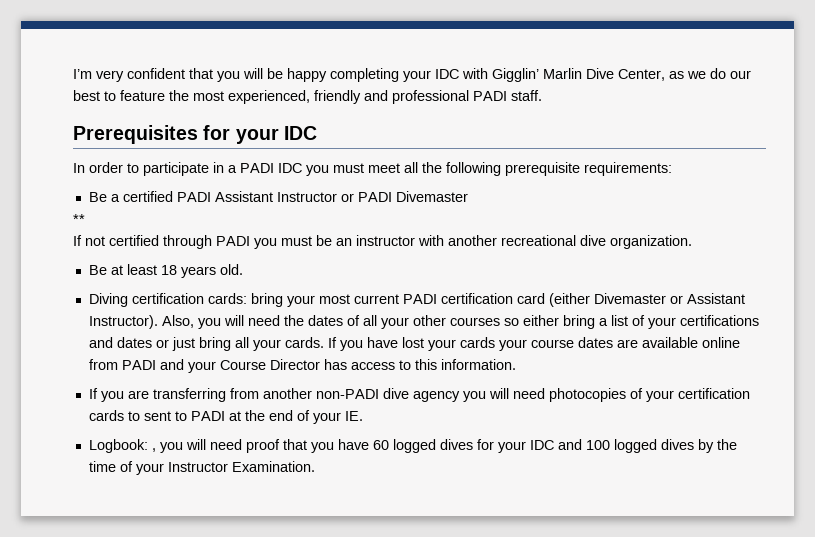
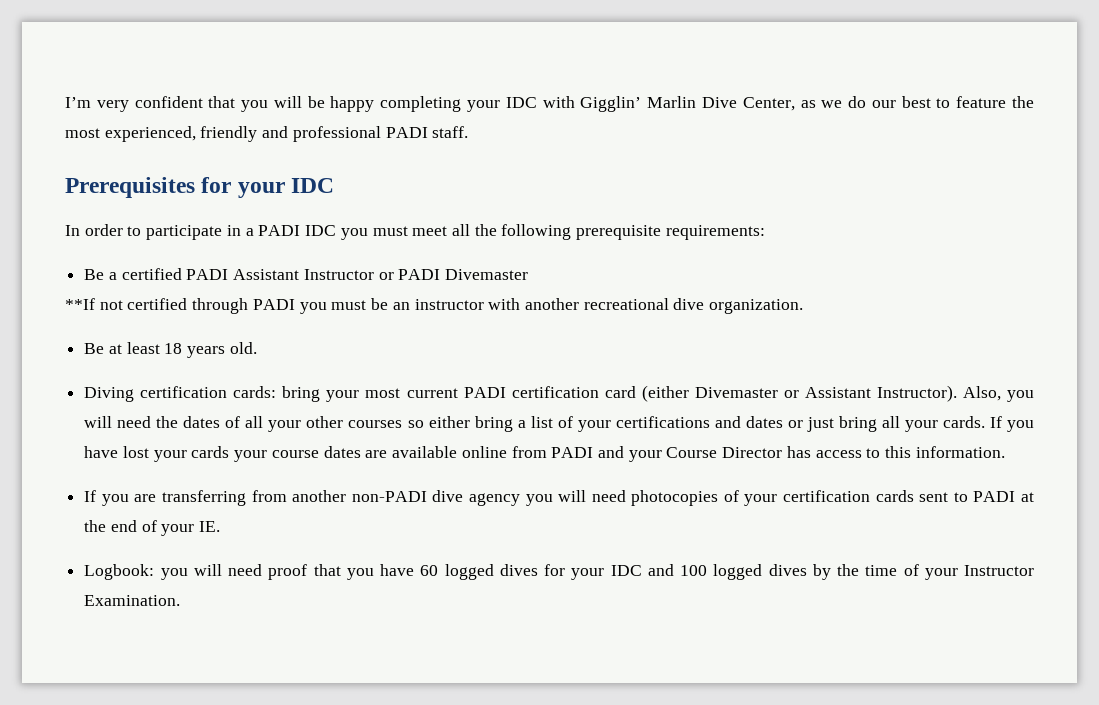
[73,214,85,224] [73,235,82,246] ** // If -> [65,298,95,310] **If
[127,411,140,421] to -> (914, 496) none
[151,448,156,452] , -> (155, 572) none

